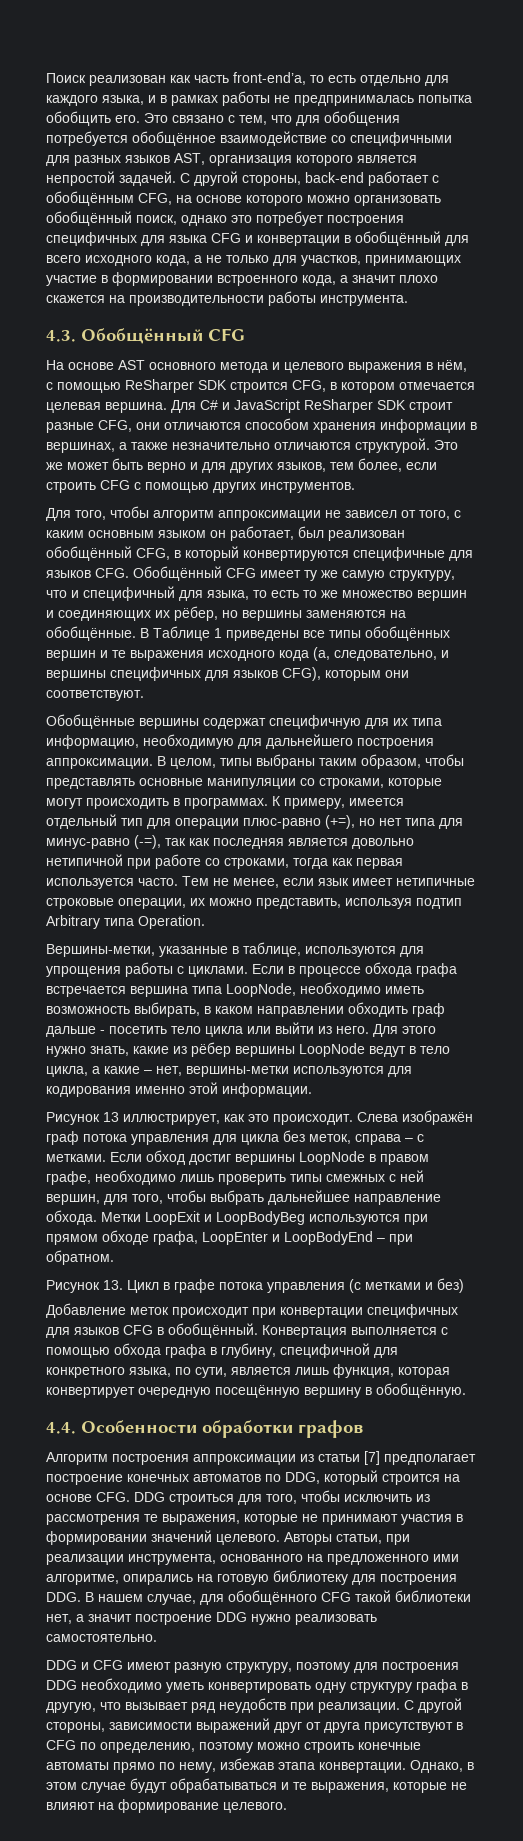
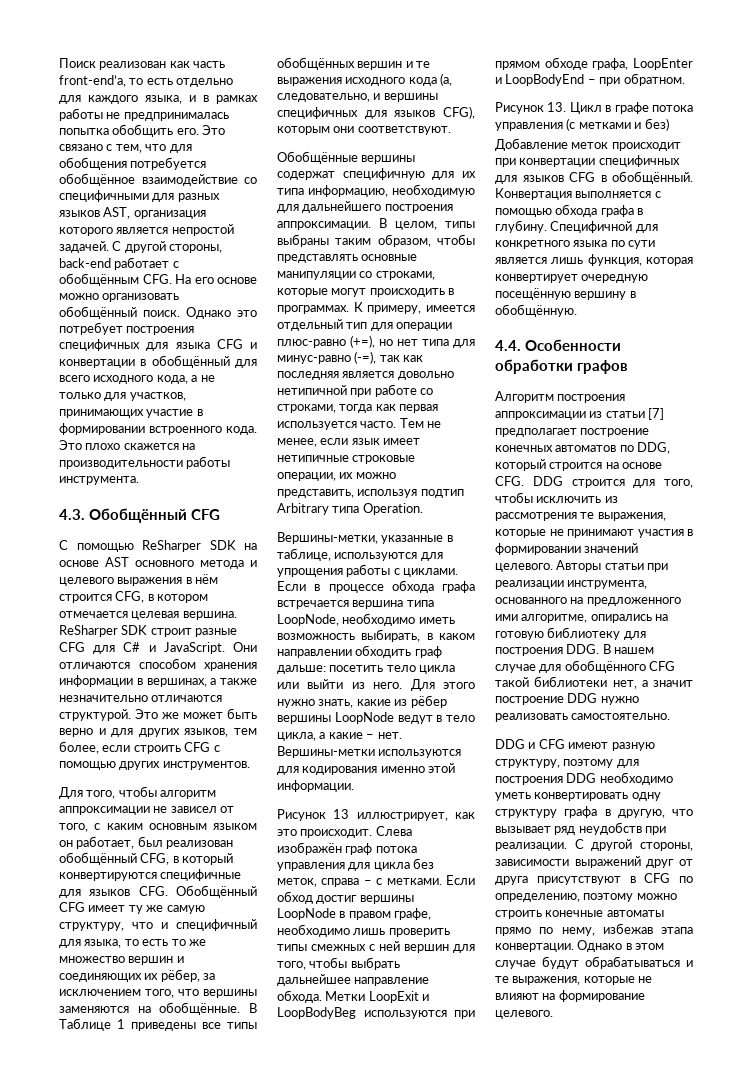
[138,193,303,206] CFG, на основе которого -> [142,274,257,284] CFG. На его основе
[136,215,227,226] поиск, однако -> [143,307,231,319] поиск. Однако
[302,275,396,286] кода, а значит -> [226,426,257,435] [59,440,82,450] кода. Это
[46,360,64,370] На -> [59,540,257,552] С помощью ReSharper SDK на
[437,360,467,372] [46,379,227,393] нём, с помощью ReSharper SDK -> [195,574,219,584] нём
[171,399,453,413] [46,420,160,433] Для С# и JavaScript ReSharper SDK строит разные CFG, они -> [59,625,238,637] [59,642,257,654] ReSharper SDK строит разные CFG для С# и JavaScript. Они
[222,610,238,618] но -> [203,973,216,980] [59,989,199,998] за исключением того, что
[46,1026,105,1037] дальше - -> [277,665,326,674] дальше:
[156,1066,289,1077] нет, вершины-метки -> [377,732,402,739] [277,746,375,758] нет. Вершины-метки
[46,1194,100,1205] вершин, -> [404,944,449,953] вершин
[221,1343,398,1358] [46,1367,227,1378] глубину, специфичной для конкретного языка, по сути, -> [495,220,658,233] [495,240,656,249] глубину. Специфичной для конкретного языка по сути
[169,1494,234,1505] строиться -> [571,479,625,488] строится
[336,1534,382,1544] статьи, -> [604,563,644,570] статьи
[147,1594,196,1605] случае, -> [495,664,536,673] случае
[410,1760,463,1773] Однако, -> [577,940,623,952] Однако

